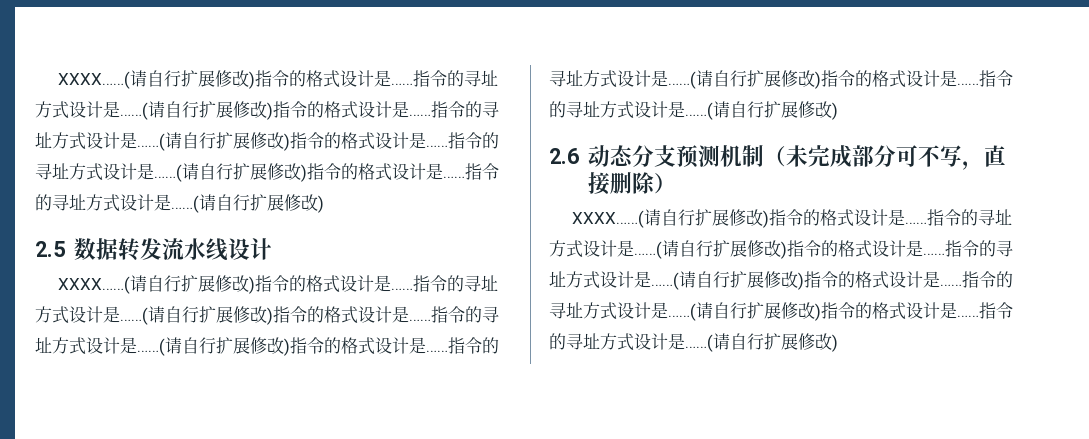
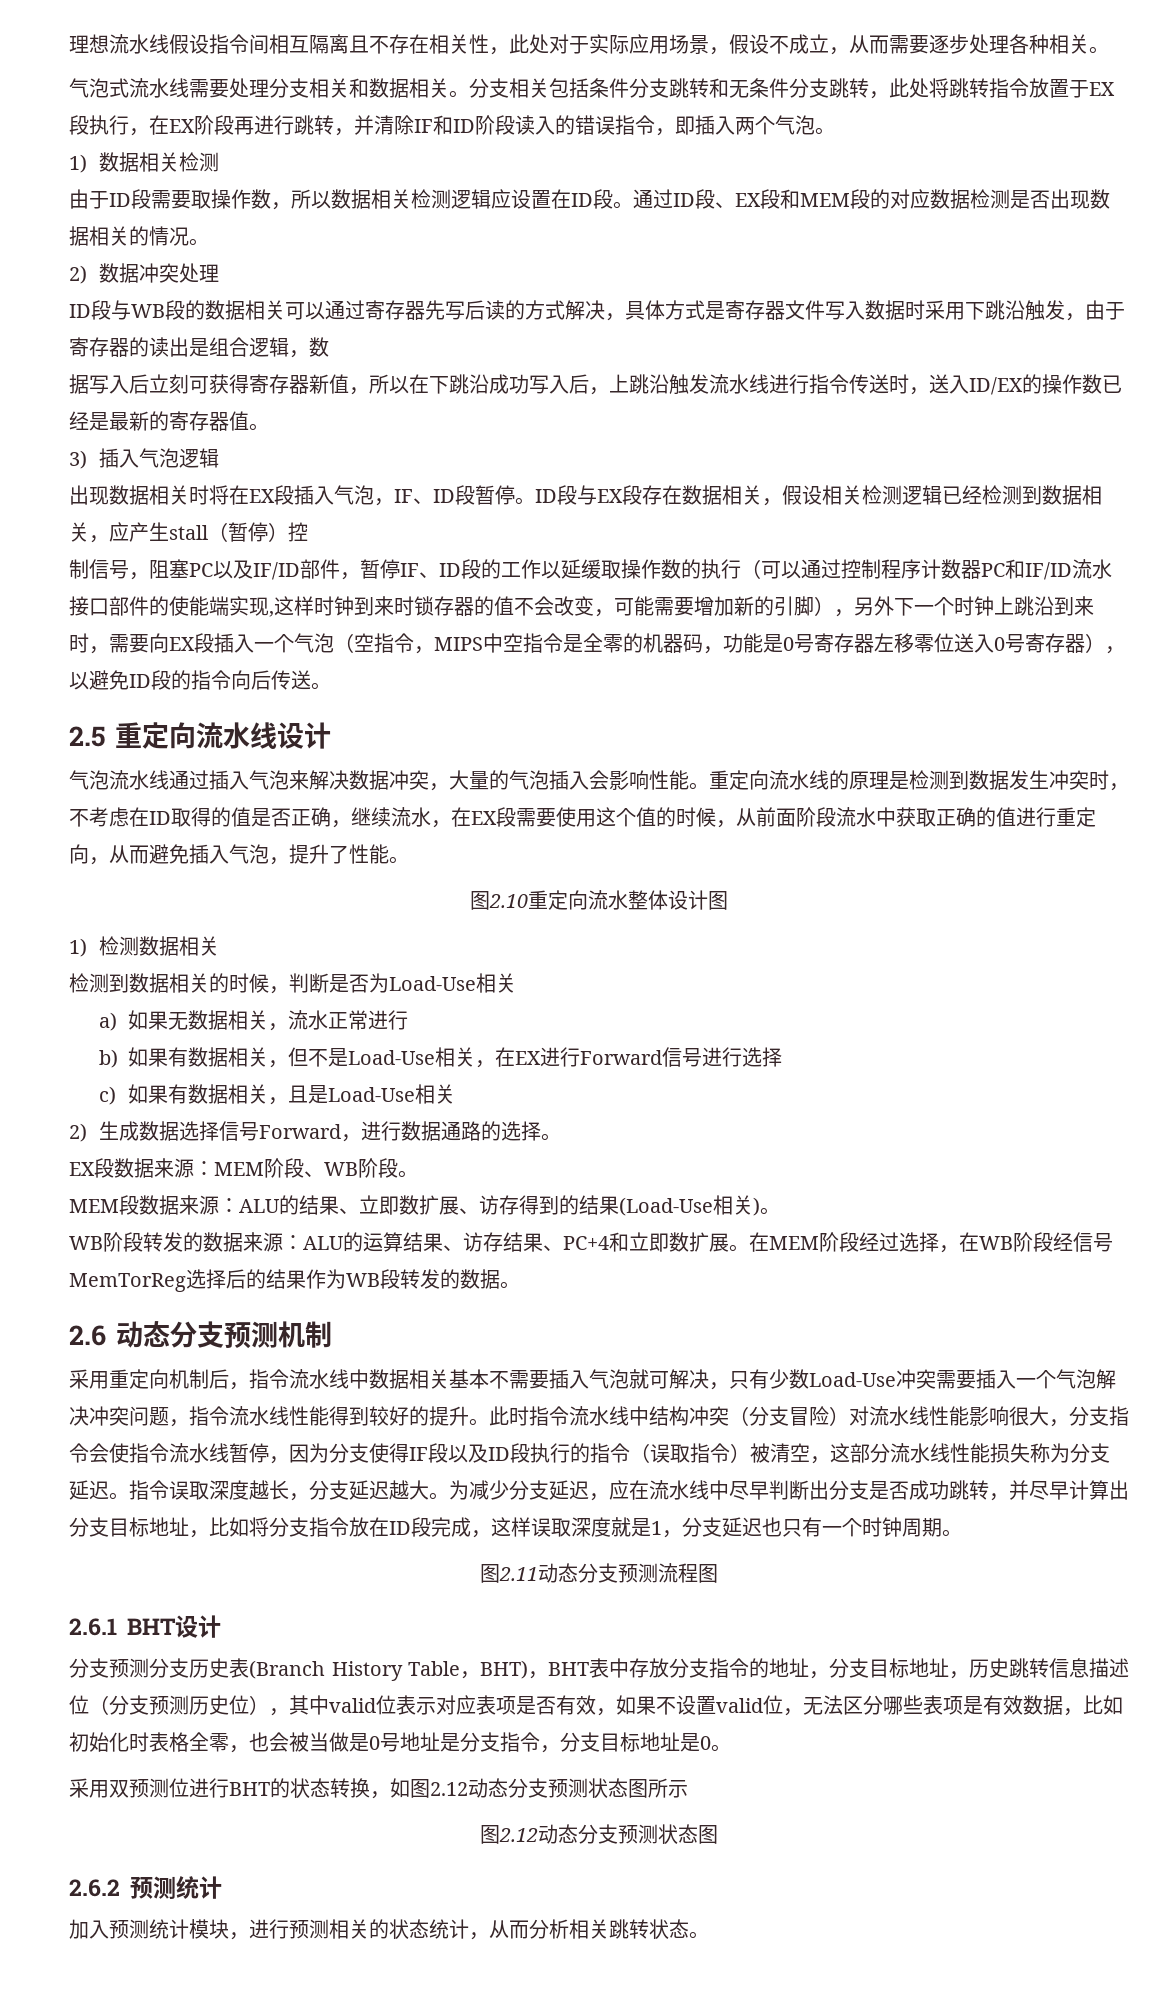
[58,70,499,89] [35,101,499,120] [35,132,499,151] [35,163,499,182] [35,194,324,213] [35,238,272,261] [58,275,499,294] [35,306,499,325] [35,337,499,356] [549,70,1013,89] [549,101,838,120] XXXX……(请自行扩展修改)指令的格式设计是……指令的寻址方式设计是……(请自行扩展修改)指令的格式设计是……指令的寻址方式设计是……(请自行扩展修改)指令的格式设计是……指令的寻址方式设计是……(请自行扩展修改)指令的格式设计是……指令的寻址方式设计是……(请自行扩展修改) // 2.5数据转发流水线设计 // XXXX……(请自行扩展修改)指令的格式设计是……指令的寻址方式设计是……(请自行扩展修改)指令的格式设计是……指令的寻址方式设计是……(请自行扩展修改)指令的格式设计是……指令的寻址方式设计是……(请自行扩展修改)指令的格式设计是……指令的寻址方式设计是……(请自行扩展修改) -> [69,34,1109,55] [69,78,1115,99] [69,115,835,136] [69,152,219,173] [69,189,1110,210] [69,226,209,246] [69,263,219,284] [69,300,1125,321] [69,337,329,358] [69,374,1122,395] [69,411,269,431] [69,448,219,469] [69,485,1102,506] [69,522,308,543] [69,559,1112,580] [69,596,1094,617] [69,633,1125,654] [69,670,331,690] [69,722,331,749] [69,770,1129,791] [69,807,1096,828] [69,844,409,865] [470,890,728,910] [69,936,219,957] [69,973,516,994] [98,1010,409,1031] [98,1047,783,1068] [98,1084,456,1105] [69,1121,561,1142] [69,1158,418,1178] [69,1195,780,1216] [69,1232,1113,1253] [69,1269,520,1292] 理想流水线假设指令间相互隔离且不存在相关性，此处对于实际应用场景，假设不成立，从而需要逐步处理各种相关。 // 气泡式流水线需要处理分支相关和数据相关。分支相关包括条件分支跳转和无条件分支跳转，此处将跳转指令放置于EX段执行，在EX阶段再进行跳转，并清除IF和ID阶段读入的错误指令，即插入两个气泡。 // 1)数据相关检测 // 由于ID段需要取操作数，所以数据相关检测逻辑应设置在ID段。通过ID段、EX段和MEM段的对应数据检测是否出现数据相关的情况。 // 2)数据冲突处理 // ID段与WB段的数据相关可以通过寄存器先写后读的方式解决，具体方式是寄存器文件写入数据时采用下跳沿触发，由于寄存器的读出是组合逻辑，数 // 据写入后立刻可获得寄存器新值，所以在下跳沿成功写入后，上跳沿触发流水线进行指令传送时，送入ID/EX的操作数已经是最新的寄存器值。 // 3)插入气泡逻辑 // 出现数据相关时将在EX段插入气泡，IF、ID段暂停。ID段与EX段存在数据相关，假设相关检测逻辑已经检测到数据相关，应产生stall（暂停）控 // 制信号，阻塞PC以及IF/ID部件，暂停IF、ID段的工作以延缓取操作数的执行（可以通过控制程序计数器PC和IF/ID流水接口部件的使能端实现,这样时钟到来时锁存器的值不会改变，可能需要增加新的引脚），另外下一个时钟上跳沿到来时，需要向EX段插入一个气泡（空指令，MIPS中空指令是全零的机器码，功能是0号寄存器左移零位送入0号寄存器），以避免ID段的指令向后传送。 // 2.5重定向流水线设计 // 气泡流水线通过插入气泡来解决数据冲突，大量的气泡插入会影响性能。重定向流水线的原理是检测到数据发生冲突时，不考虑在ID取得的值是否正确，继续流水，在EX段需要使用这个值的时候，从前面阶段流水中获取正确的值进行重定向，从而避免插入气泡，提升了性能。 // 图2.10重定向流水整体设计图 // 1)检测数据相关 // 检测到数据相关的时候，判断是否为Load-Use相关 // a)如果无数据相关，流水正常进行 // b)如果有数据相关，但不是Load-Use相关，在EX进行Forward信号进行选择 // c)如果有数据相关，且是Load-Use相关 // 2)生成数据选择信号Forward，进行数据通路的选择。 // EX段数据来源：MEM阶段、WB阶段。 // MEM段数据来源：ALU的结果、立即数扩展、访存得到的结果(Load-Use相关)。 // WB阶段转发的数据来源：ALU的运算结果、访存结果、PC+4和立即数扩展。在MEM阶段经过选择，在WB阶段经信号MemTorReg选择后的结果作为WB段转发的数据。
[763,145,1006,170] [587,172,676,195] [572,209,1013,228] [549,240,1013,259] [549,271,1013,290] [549,302,1013,321] [549,333,838,352] （未完成部分可不写，直接删除） // XXXX……(请自行扩展修改)指令的格式设计是……指令的寻址方式设计是……(请自行扩展修改)指令的格式设计是……指令的寻址方式设计是……(请自行扩展修改)指令的格式设计是……指令的寻址方式设计是……(请自行扩展修改)指令的格式设计是……指令的寻址方式设计是……(请自行扩展修改) -> [69,1369,1116,1390] [69,1406,1129,1427] [69,1443,1110,1464] [69,1480,1129,1501] [69,1517,962,1538] [480,1563,718,1583] [69,1615,221,1638] [69,1658,1129,1681] [69,1695,1123,1716] [69,1732,731,1753] [69,1778,688,1799] [480,1824,718,1844] [69,1876,222,1899] [69,1919,709,1940] // 采用重定向机制后，指令流水线中数据相关基本不需要插入气泡就可解决，只有少数Load-Use冲突需要插入一个气泡解决冲突问题，指令流水线性能得到较好的提升。此时指令流水线中结构冲突（分支冒险）对流水线性能影响很大，分支指令会使指令流水线暂停，因为分支使得IF段以及ID段执行的指令（误取指令）被清空，这部分流水线性能损失称为分支延迟。指令误取深度越长，分支延迟越大。为减少分支延迟，应在流水线中尽早判断出分支是否成功跳转，并尽早计算出分支目标地址，比如将分支指令放在ID段完成，这样误取深度就是1，分支延迟也只有一个时钟周期。 // 图2.11动态分支预测流程图 // 2.6.1 BHT设计 // 分支预测分支历史表(Branch History Table，BHT)，BHT表中存放分支指令的地址，分支目标地址，历史跳转信息描述位（分支预测历史位），其中valid位表示对应表项是否有效，如果不设置valid位，无法区分哪些表项是有效数据，比如初始化时表格全零，也会被当做是0号地址是分支指令，分支目标地址是0。 // 采用双预测位进行BHT的状态转换，如图2.12动态分支预测状态图所示 // 图2.12动态分支预测状态图 // 2.6.2预测统计 // 加入预测统计模块，进行预测相关的状态统计，从而分析相关跳转状态。

